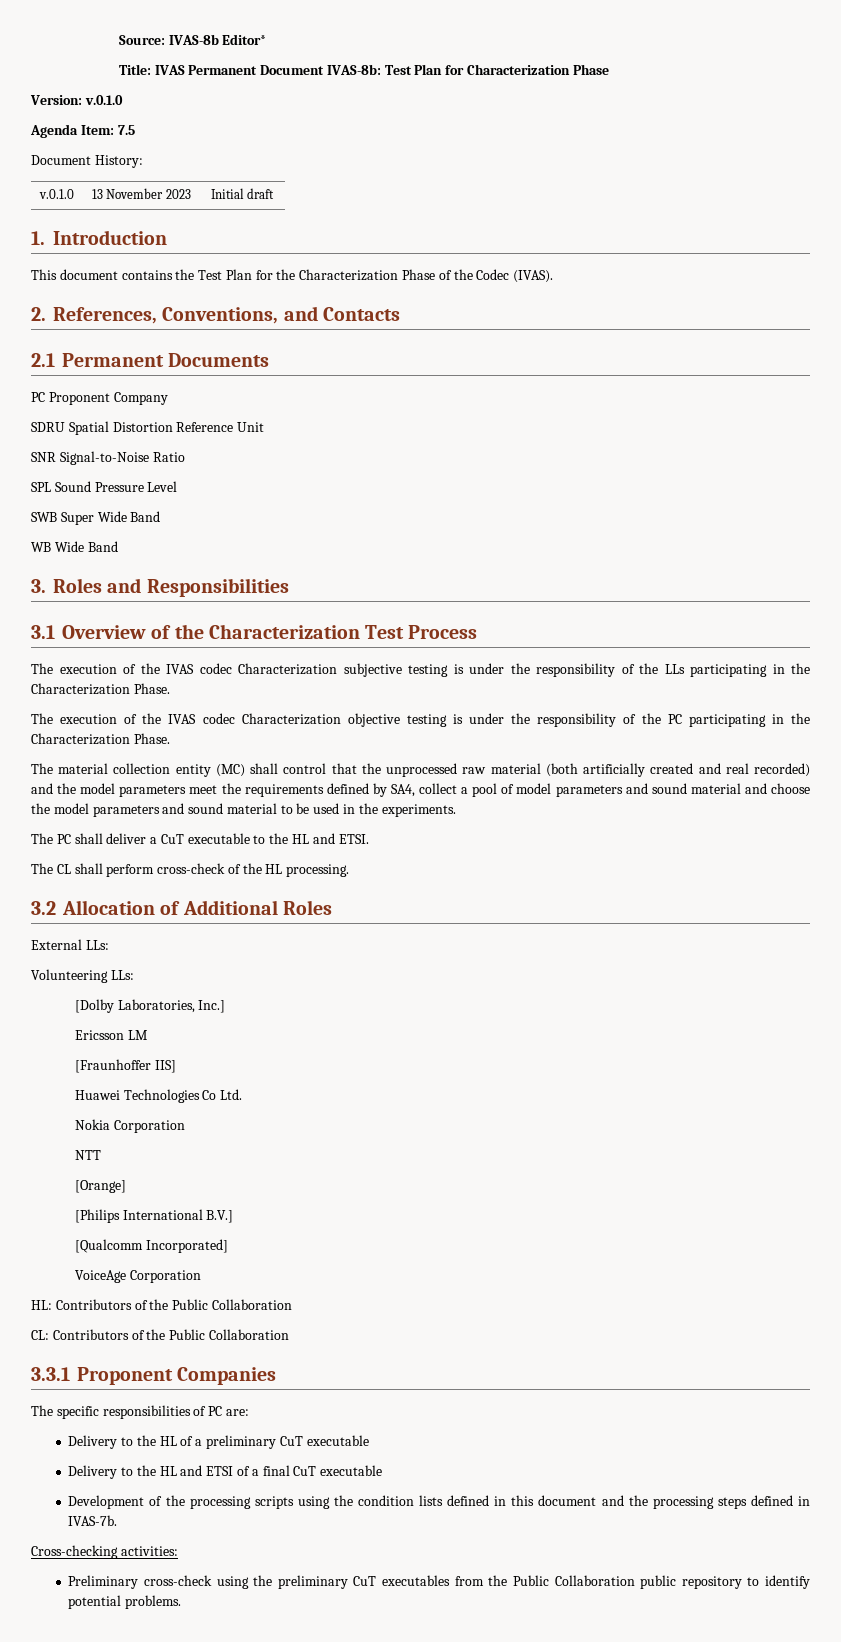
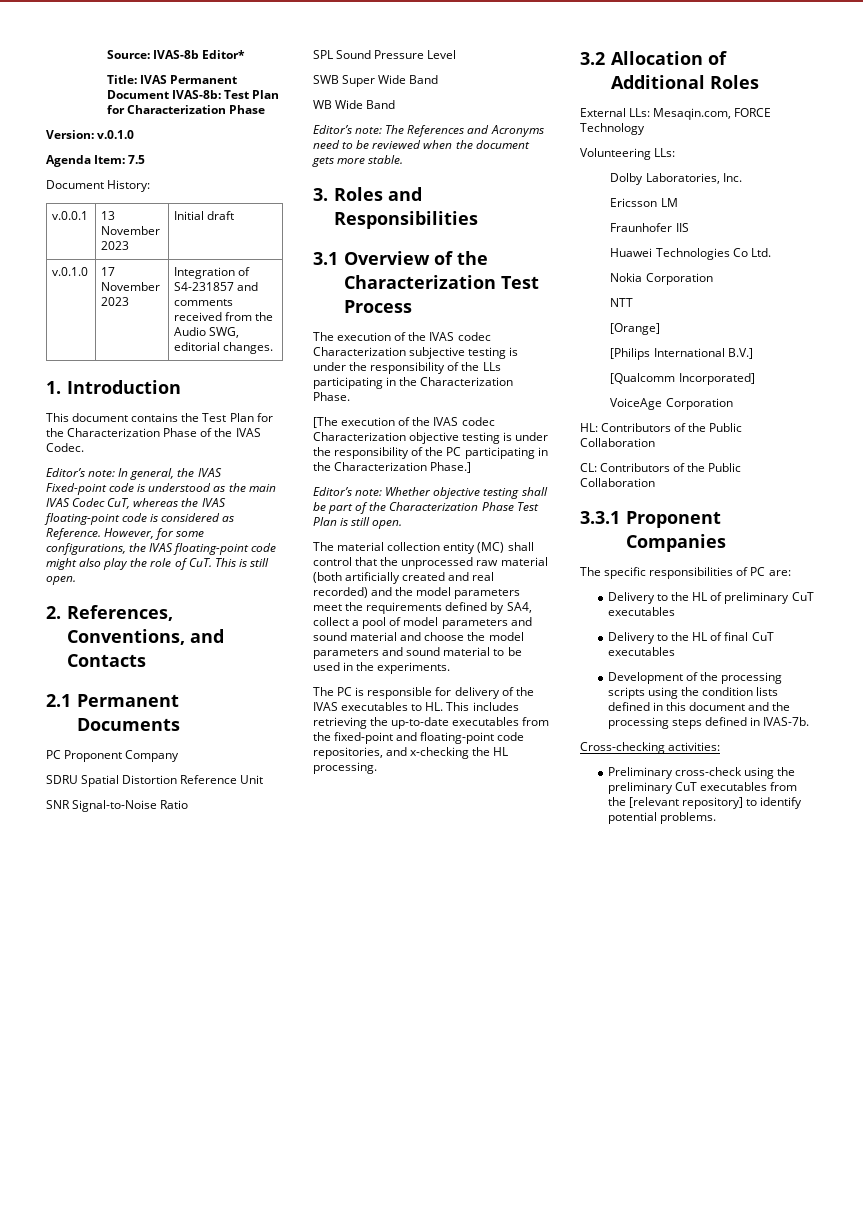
[38,189,74,199] v.0.1.0 -> [52,211,89,220] v.0.0.1
(275, 193) none -> [52,267,89,276] [101,267,116,276] [101,282,161,291] [101,297,130,306] [174,267,251,279] [174,282,259,291] [174,299,234,306] [174,312,274,321] [174,327,240,338] [174,342,274,354] // v.0.1.0 | 17 November 2023 | Integration of S4-231857 and comments received from the Audio SWG, editorial changes.
[476,269,554,283] Codec (IVAS). -> [235,428,261,437] [46,443,84,452] [46,468,222,480] [46,483,276,495] [46,498,226,509] [44,513,235,525] [46,528,205,540] [46,543,277,555] [46,558,269,570] [46,576,76,585] IVAS Codec. // Editor’s note: In general, the IVAS Fixed-point code is understood as the main IVAS Codec CuT, whereas the IVAS floating-point code is considered as Reference. However, for some configurations, the IVAS floating-point code might also play the role of CuT. This is still open.
(118, 546) none -> [313,125,544,137] [313,140,530,149] [312,155,404,167] // Editor’s note: The References and Acronyms need to be reviewed when the document gets more stable.
[31,713,53,724] The -> [313,417,338,428] [The
[133,733,170,744] Phase. -> [430,462,472,473] [313,487,548,499] [313,502,539,514] [313,517,403,529] Phase.] // Editor’s note: Whether objective testing shall be part of the Characterization Phase Test Plan is still open.
[74,833,369,844] [31,863,241,877] shall deliver a CuT executable to the HL and ETSI. // The CL shall perform cross-check of -> [355,687,534,699] [313,702,519,711] [313,717,550,729] [313,732,525,744] [313,747,470,759] is responsible for delivery of the IVAS executables to HL. This includes retrieving the up-to-date executables from the fixed-point and floating-point code repositories, and x-checking
(109, 945) none -> [653,108,772,120] [580,123,645,135] Mesaqin.com, FORCE Technology
[74,999,226,1013] [Dolby Laboratories, Inc.] -> [610,173,742,185] Dolby Laboratories, Inc.
[74,1059,176,1073] [Fraunhoffer IIS] -> [610,223,689,232] Fraunhofer IIS
[195,1435,369,1449] [68,1465,259,1479] a preliminary CuT executable // Delivery to the HL and ETSI of a -> [724,592,814,604] [607,607,675,616] [607,632,723,644] preliminary CuT executables // Delivery to the HL of
[320,1465,383,1476] executable -> [607,647,675,656] executables
[512,1575,742,1589] Public Collaboration public repository -> [628,797,744,809] [relevant repository]

